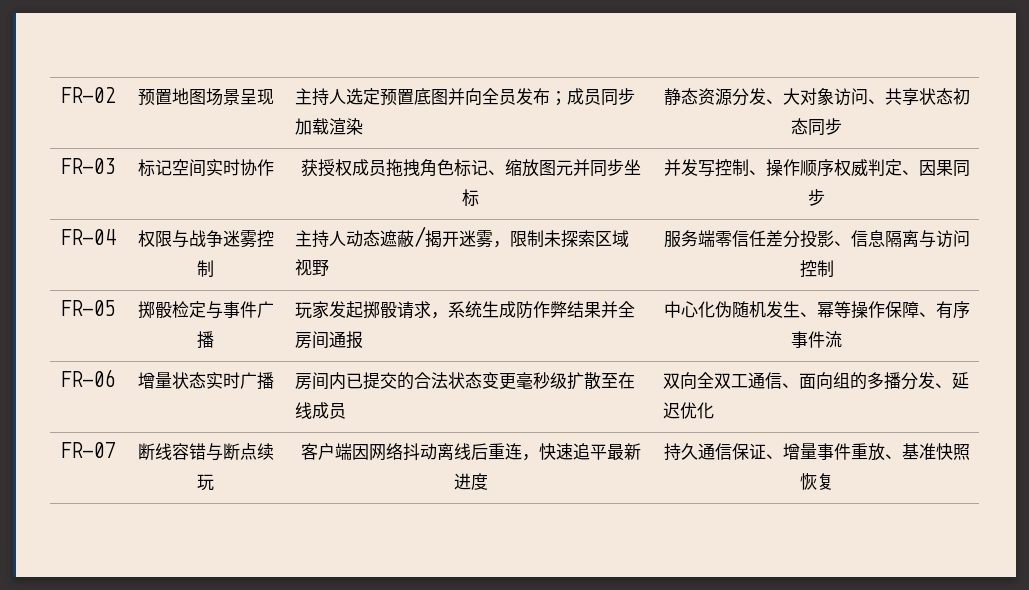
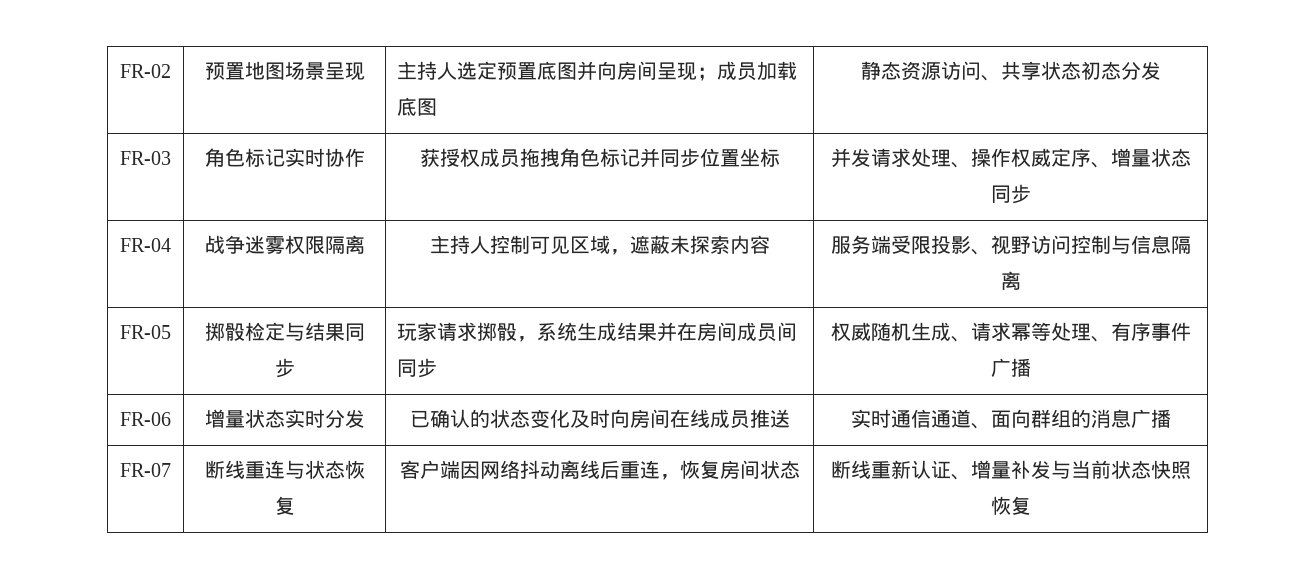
[482,88,636,106] [295,118,364,135] 全员发布；成员同步加载渲染 -> [617,61,798,81] [397,97,438,116] 房间呈现；成员加载底图
[731,88,834,106] 分发、大对象 -> (941, 71) none
[808,118,842,136] 同步 -> [1120,61,1161,80] 分发
[137,159,206,177] 标记空间 -> [204,148,285,167] 角色标记
[487,159,641,177] [462,189,479,207] [663,159,953,177] 、缩放图元并同步坐标 | 并发写控制、操作顺序权威判定、因果 -> [639,148,780,168] [830,148,1191,168] 并同步位置坐标 | 并发请求处理、操作权威定序、增量状态
[137,230,189,248] 权限与 -> (171, 245) none
[256,230,274,248] [197,260,214,277] [295,226,630,248] [295,259,330,276] [663,230,851,248] 控制 | 主持人动态遮蔽/揭开迷雾，限制未探索区域视野 | 服务端零信任差分投影、 -> [284,235,365,254] [429,235,770,255] [830,235,1131,255] 权限隔离 | 主持人控制可见区域，遮蔽未探索内容 | 服务端受限投影、视野访问控制与
[918,230,970,248] [799,260,834,278] 与访问控制 -> (1021, 280) none
[222,301,274,318] [197,331,214,349] 事件广播 -> [304,322,365,341] [274,358,295,378] 结果同步
[329,301,636,319] [295,331,364,349] [663,301,919,319] 发起掷骰请求，系统生成防作弊结果并全房间通报 | 中心化伪随机发生、幂等操作保障 -> [437,322,798,342] [397,358,438,378] [830,322,1091,342] 请求掷骰，系统生成结果并在房间成员间同步 | 权威随机生成、请求幂等处理
[825,331,842,348] 流 -> [990,358,1031,377] 广播
[239,372,274,390] [295,372,636,390] [295,402,347,419] [663,372,970,390] [663,402,715,419] 广播 | 房间内已提交的合法状态变更毫秒级扩散至在线成员 | 双向全双工通信、面向组的多播分发、延迟优化 -> [324,409,365,428] [409,409,790,429] [850,409,1171,429] 分发 | 已确认的状态变化及时向房间在线成员推送 | 实时通信通道、面向群组的消息广播
[171,443,274,461] [197,474,214,491] 容错与断点续玩 -> [244,460,365,479] [274,496,295,515] 重连与状态恢复
[538,443,641,460] [453,473,488,490] [663,443,936,461] 快速追平最新进度 | 持久通信保证、增量事件重放、基准 -> [679,460,800,479] [830,460,1151,480] 恢复房间状态 | 断线重新认证、增量补发与当前状态

